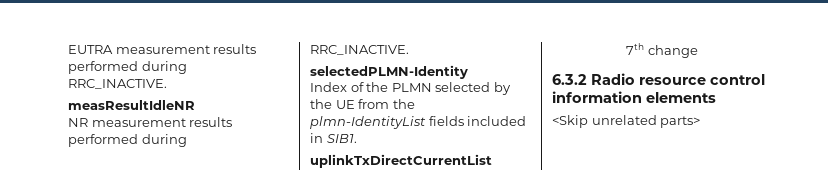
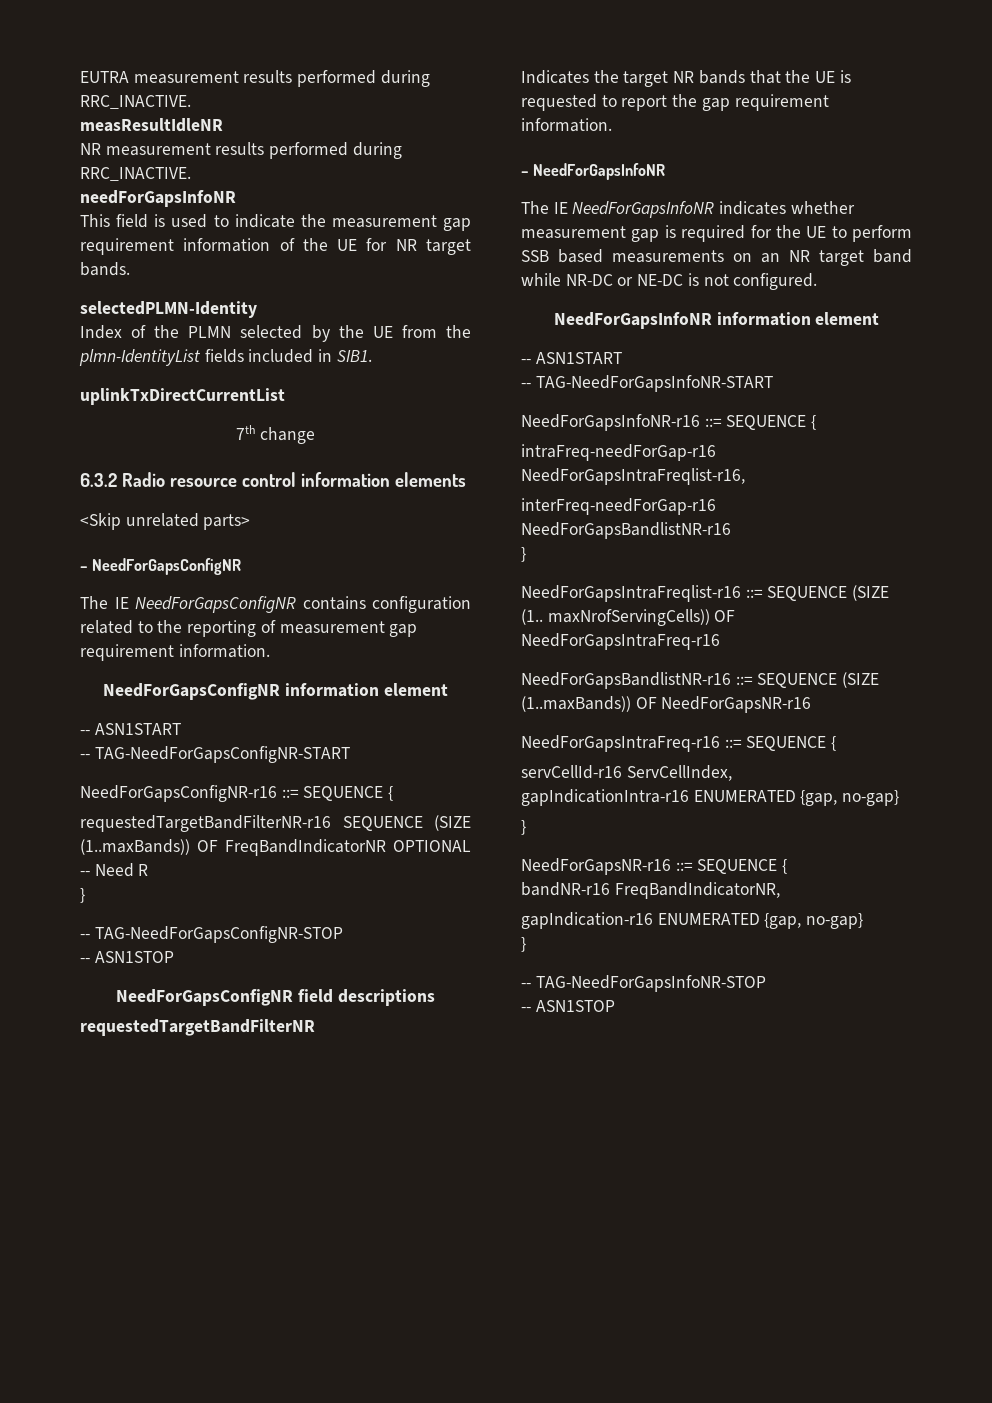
(409, 50) none -> [80,190,236,207] [80,214,471,231] [80,238,471,255] [80,262,130,276] // needForGapsInfoNR // This field is used to indicate the measurement gap requirement information of the UE for NR target bands.
(701, 122) none -> [80,558,242,575] [80,596,471,613] [80,620,418,637] [80,644,270,661] [103,683,448,700] [80,723,181,735] [80,746,350,763] [80,785,394,802] [80,815,471,832] [80,839,471,856] [80,863,149,877] [80,888,85,903] [80,926,343,943] [80,951,174,963] [116,989,435,1006] [80,1019,315,1036] [521,70,851,87] [521,94,829,111] [521,118,612,132] [521,163,666,180] [521,201,855,218] [521,225,912,242] [521,249,912,266] [521,273,818,290] [553,312,880,329] [521,352,622,364] [521,375,773,392] [521,414,817,431] [521,444,716,461] [521,468,745,485] [521,498,716,515] [521,522,731,539] [521,547,526,562] [521,585,890,602] [521,609,736,626] [521,633,720,650] [521,672,880,689] [521,696,812,713] [521,735,837,752] [521,765,732,781] [521,789,900,806] [521,820,526,835] [521,858,788,875] [521,882,780,899] [521,912,864,929] [521,937,526,952] [521,975,766,992] [521,1000,615,1012] // – NeedForGapsConfigNR // The IE NeedForGapsConfigNR contains configuration related to the reporting of measurement gap requirement information. // NeedForGapsConfigNR information element // -- ASN1START // -- TAG-NeedForGapsConfigNR-START // NeedForGapsConfigNR-r16 ::= SEQUENCE { // requestedTargetBandFilterNR-r16 SEQUENCE (SIZE (1..maxBands)) OF FreqBandIndicatorNR OPTIONAL -- Need R // } // -- TAG-NeedForGapsConfigNR-STOP // -- ASN1STOP // NeedForGapsConfigNR field descriptions // requestedTargetBandFilterNR // Indicates the target NR bands that the UE is requested to report the gap requirement information. // – NeedForGapsInfoNR // The IE NeedForGapsInfoNR indicates whether measurement gap is required for the UE to perform SSB based measurements on an NR target band while NR-DC or NE-DC is not configured. // NeedForGapsInfoNR information element // -- ASN1START // -- TAG-NeedForGapsInfoNR-START // NeedForGapsInfoNR-r16 ::= SEQUENCE { // intraFreq-needForGap-r16 NeedForGapsIntraFreqlist-r16, // interFreq-needForGap-r16 NeedForGapsBandlistNR-r16 // } // NeedForGapsIntraFreqlist-r16 ::= SEQUENCE (SIZE (1.. maxNrofServingCells)) OF NeedForGapsIntraFreq-r16 // NeedForGapsBandlistNR-r16 ::= SEQUENCE (SIZE (1..maxBands)) OF NeedForGapsNR-r16 // NeedForGapsIntraFreq-r16 ::= SEQUENCE { // servCellId-r16 ServCellIndex, // gapIndicationIntra-r16 ENUMERATED {gap, no-gap} // } // NeedForGapsNR-r16 ::= SEQUENCE { // bandNR-r16 FreqBandIndicatorNR, // gapIndication-r16 ENUMERATED {gap, no-gap} // } // -- TAG-NeedForGapsInfoNR-STOP // -- ASN1STOP

